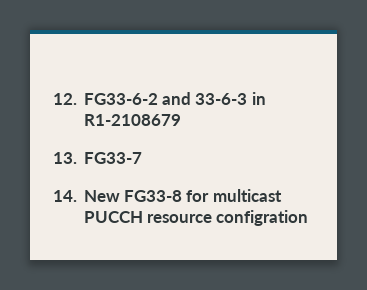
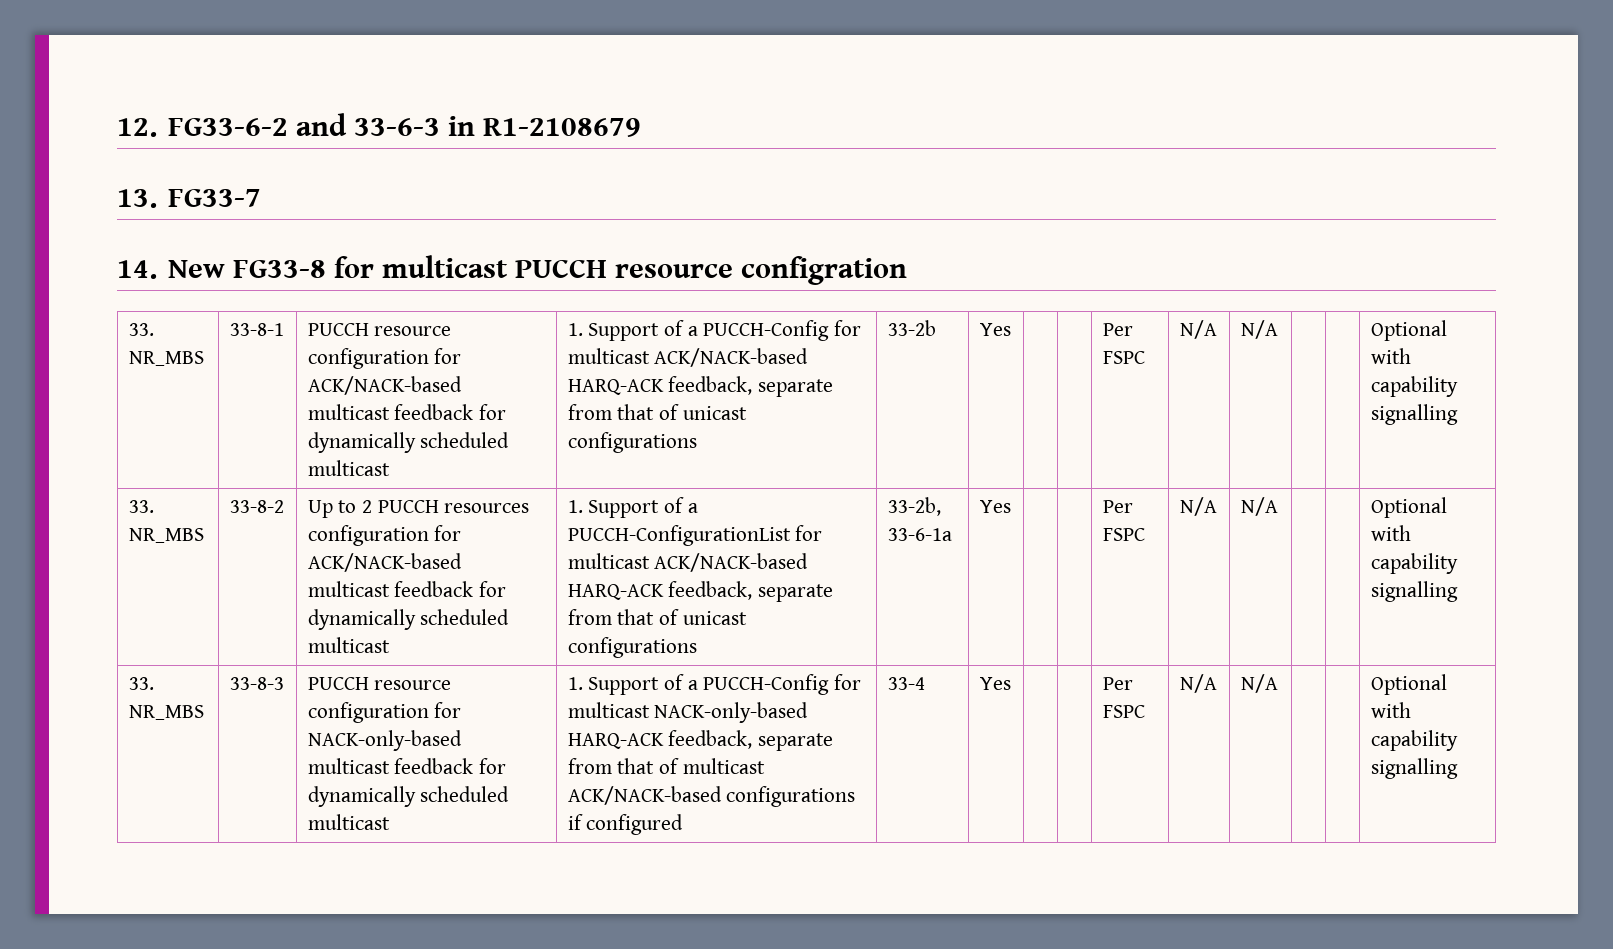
(309, 218) none -> [128,323,154,336] [128,351,204,366] [229,323,284,336] [307,323,452,336] [307,348,462,369] [307,376,462,395] [307,404,507,420] [307,432,510,453] [307,460,390,476] [567,320,862,341] [567,348,809,367] [567,376,834,397] [567,404,747,420] [567,432,697,453] [887,320,936,336] [979,323,1011,336] [1102,323,1133,336] [1102,351,1145,364] [1179,320,1217,339] [1240,320,1278,339] [1370,320,1447,341] [1370,348,1411,364] [1370,376,1458,397] [1370,404,1458,425] [128,500,154,513] [128,528,204,543] [229,500,284,513] [307,500,530,518] [307,525,462,546] [307,553,462,572] [307,581,507,597] [307,609,510,630] [307,637,390,653] [567,497,698,518] [567,525,823,546] [567,553,809,572] [567,581,834,602] [567,609,747,625] [567,637,697,658] [887,497,941,516] [887,528,952,541] [979,500,1011,513] [1102,500,1133,513] [1102,528,1145,541] [1179,497,1217,516] [1240,497,1278,516] [1370,497,1447,518] [1370,525,1411,541] [1370,553,1458,574] [1370,581,1458,602] [128,677,154,690] [128,705,204,720] [229,677,284,690] [307,677,452,690] [307,702,462,723] [307,730,462,751] [307,758,507,774] [307,786,510,807] [307,814,390,830] [567,674,862,695] [567,702,809,723] [567,730,834,751] [567,758,765,774] [567,786,856,807] [567,814,684,835] [887,677,925,690] [979,677,1011,690] [1102,677,1133,690] [1102,705,1145,718] [1179,674,1217,693] [1240,674,1278,693] [1370,674,1447,695] [1370,702,1411,718] [1370,730,1458,751] [1370,758,1458,779] // 33. NR_MBS | 33-8-1 | PUCCH resource configuration for ACK/NACK-based multicast feedback for dynamically scheduled multicast | 1. Support of a PUCCH-Config for multicast ACK/NACK-based HARQ-ACK feedback, separate from that of unicast configurations | 33-2b | Yes | | | Per FSPC | N/A | N/A | | | Optional with capability signalling // 33. NR_MBS | 33-8-2 | Up to 2 PUCCH resources configuration for ACK/NACK-based multicast feedback for dynamically scheduled multicast | 1. Support of a PUCCH-ConfigurationList for multicast ACK/NACK-based HARQ-ACK feedback, separate from that of unicast configurations | 33-2b, 33-6-1a | Yes | | | Per FSPC | N/A | N/A | | | Optional with capability signalling // 33. NR_MBS | 33-8-3 | PUCCH resource configuration for NACK-only-based multicast feedback for dynamically scheduled multicast | 1. Support of a PUCCH-Config for multicast NACK-only-based HARQ-ACK feedback, separate from that of multicast ACK/NACK-based configurations if configured | 33-4 | Yes | | | Per FSPC | N/A | N/A | | | Optional with capability signalling

